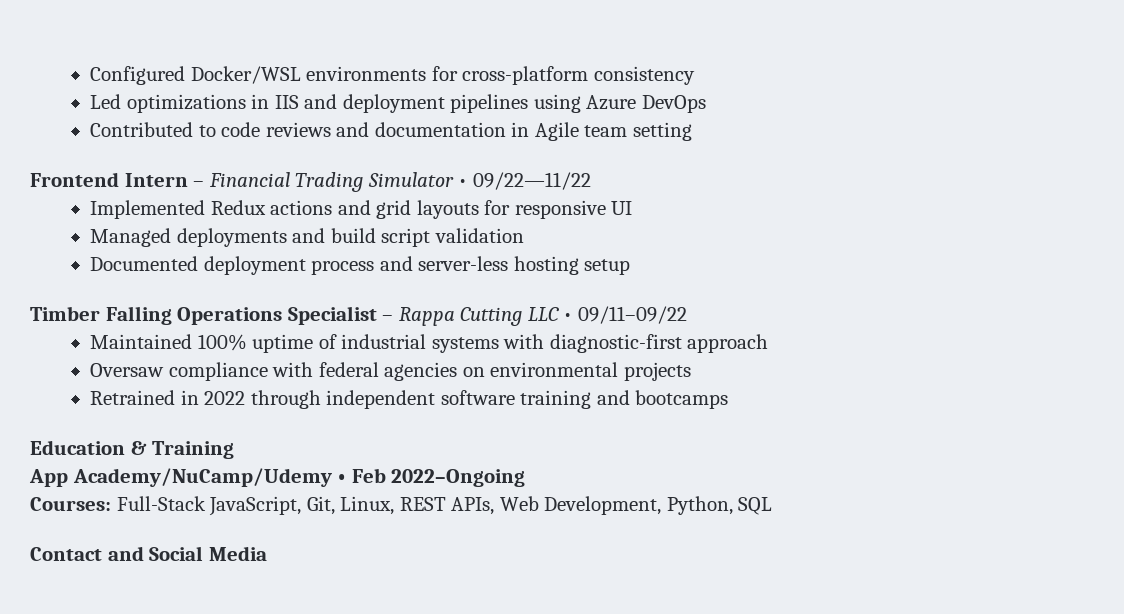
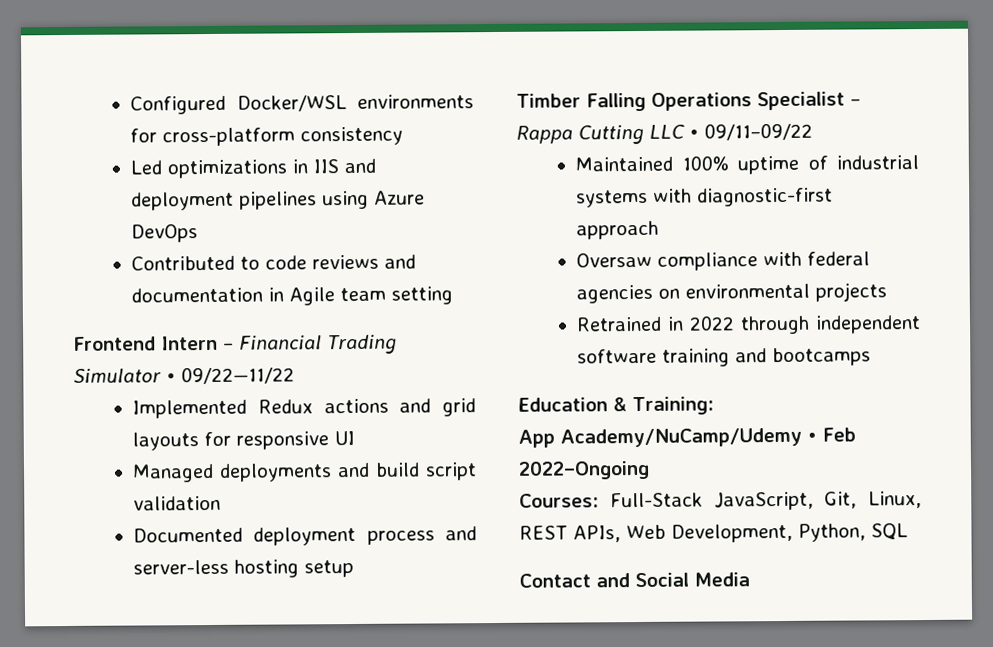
[152,441,235,459] Training -> [632,396,714,416] Training:

